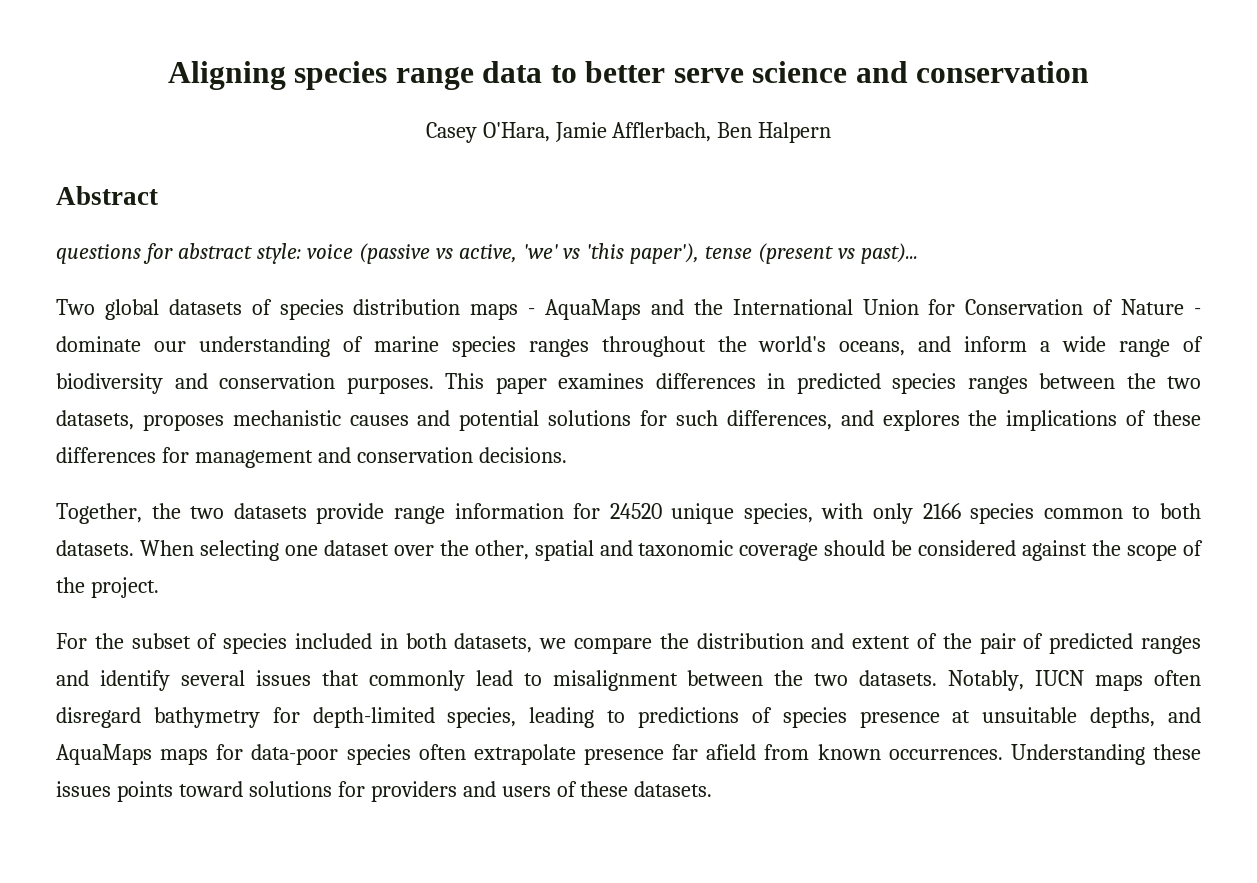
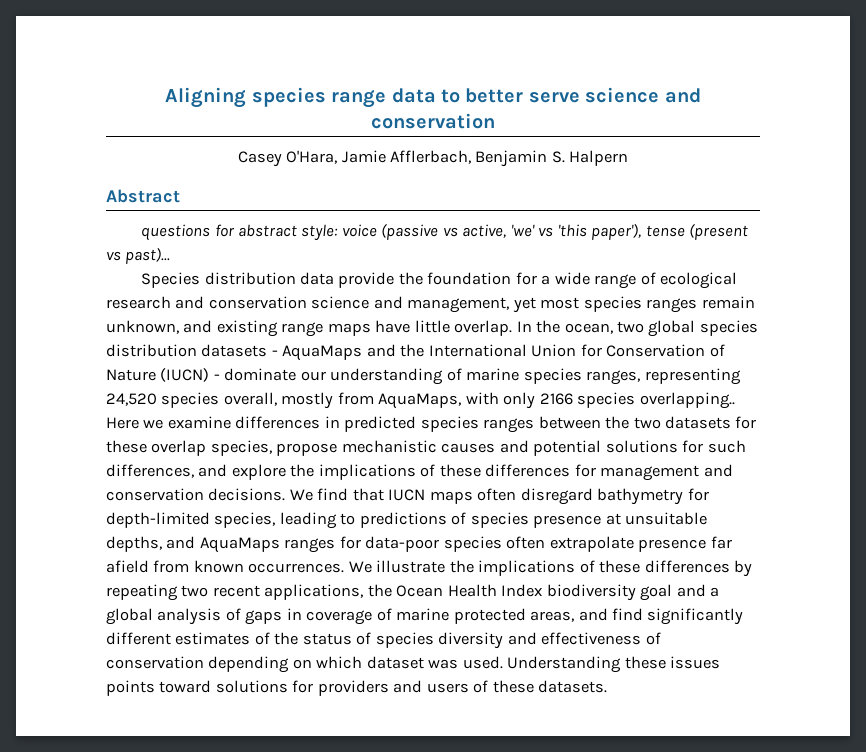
[717,122,753,138] Ben -> [475,150,565,167] Benjamin S.
[56,299,272,320] Two global datasets of -> [141,272,738,289] [106,296,755,313] [106,320,696,337] Species distribution data provide the foundation for a wide range of ecological research and conservation science and management, yet most species ranges remain unknown, and existing range maps have little overlap. In the ocean, two global
[470,303,519,320] maps -> [201,344,268,357] datasets
(1185, 307) none -> [160,368,210,382] (IUCN)
[528,336,1203,357] [56,373,644,394] ranges throughout the world's oceans, and inform a wide range of biodiversity and conservation purposes. This paper examines -> [586,368,741,385] [106,392,735,409] [106,416,231,429] ranges, representing 24,520 species overall, mostly from AquaMaps, with only 2166 species overlapping.. Here we examine
[56,410,224,431] datasets, proposes -> [665,416,757,429] [106,440,338,456] datasets for these overlap species, propose
[882,410,960,431] explores -> [231,464,286,480] explore
[56,503,1201,524] [56,540,1203,561] [56,577,159,598] [56,633,1201,654] [56,670,1025,691] // Together, the two datasets provide range information for 24520 unique species, with only 2166 species common to both datasets. When selecting one dataset over the other, spatial and taxonomic coverage should be considered against the scope of the project. // For the subset of species included in both datasets, we compare the distribution and extent of the pair of predicted ranges and identify several issues that commonly lead to misalignment between the two datasets. Notably, -> [289,488,384,501] We find that
[160,748,209,765] maps -> [284,538,336,553] ranges
(1003, 754) none -> [348,560,753,577] [106,584,720,601] [106,608,744,625] [106,632,661,649] [106,656,503,673] We illustrate the implications of these differences by repeating two recent applications, the Ocean Health Index biodiversity goal and a global analysis of gaps in coverage of marine protected areas, and find significantly different estimates of the status of species diversity and effectiveness of conservation depending on which dataset was used.

